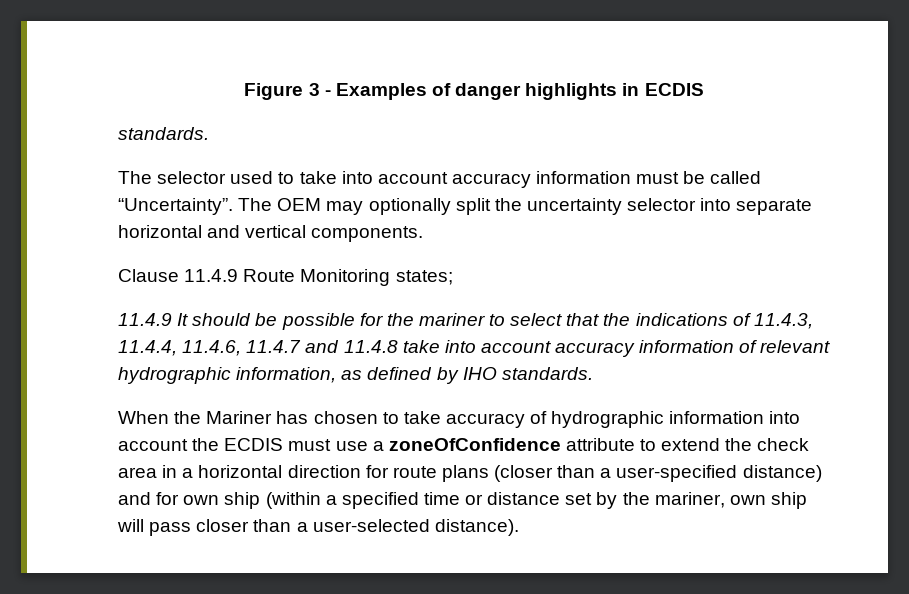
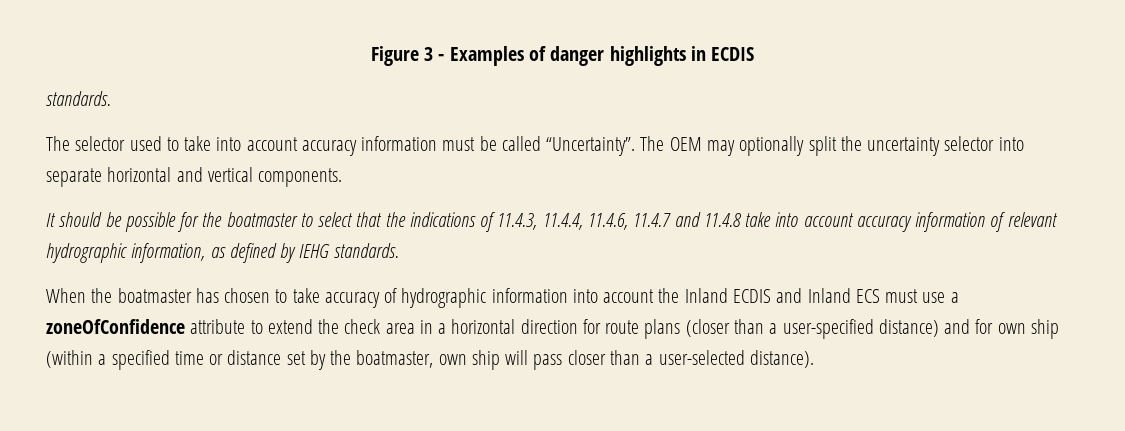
[118,269,453,286] [118,313,172,326] Clause 11.4.9 Route Monitoring states; // 11.4.9 -> (343, 177) none
[418,313,485,326] mariner -> [226,212,298,227] boatmaster
[462,367,497,380] IHO -> [299,244,331,258] IEHG
[206,411,273,424] Mariner -> [117,288,192,303] boatmaster
[224,438,284,451] ECDIS -> [684,288,880,303] Inland ECDIS and Inland ECS
[654,492,725,508] mariner, -> [356,350,434,368] boatmaster,

